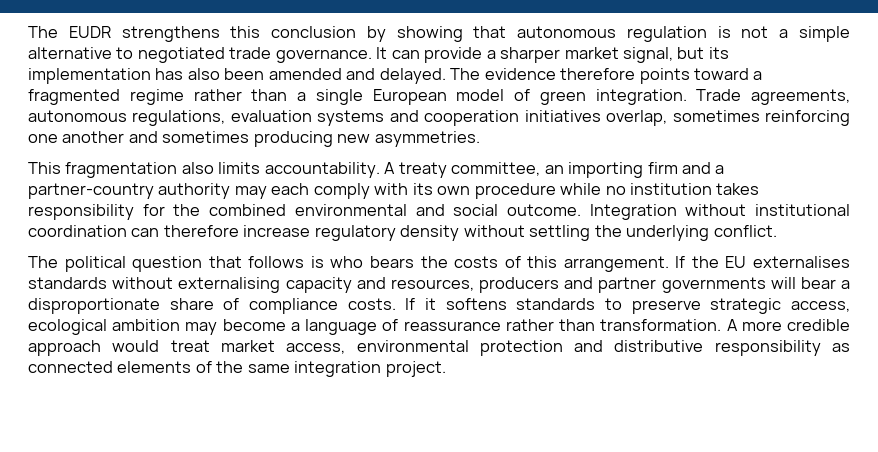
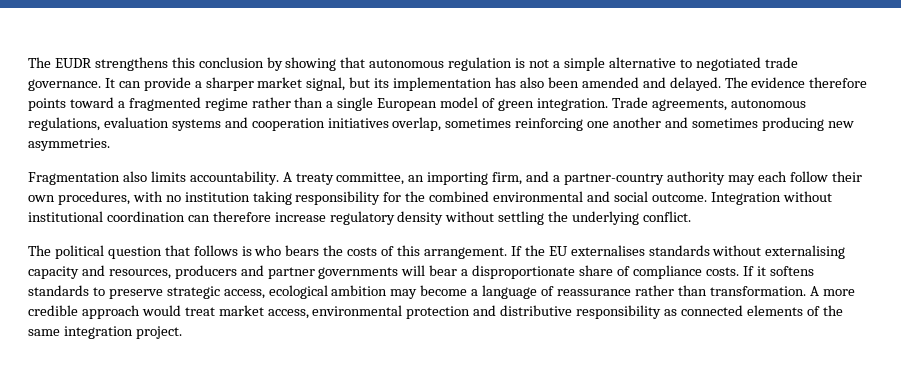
[28,162,178,178] This fragmentation -> [28,172,120,185] Fragmentation
[647,162,678,174] firm -> [492,172,523,185] firm,
[313,183,602,199] comply with its own procedure while -> [789,171,862,182] [28,191,163,205] follow their own procedures, with
[716,183,760,195] takes -> [252,191,292,205] taking

